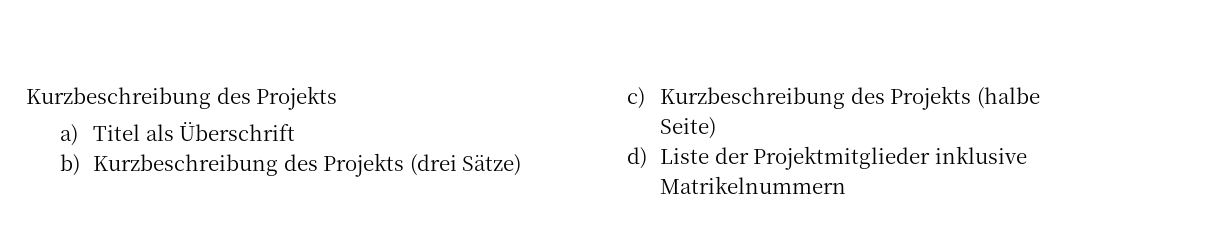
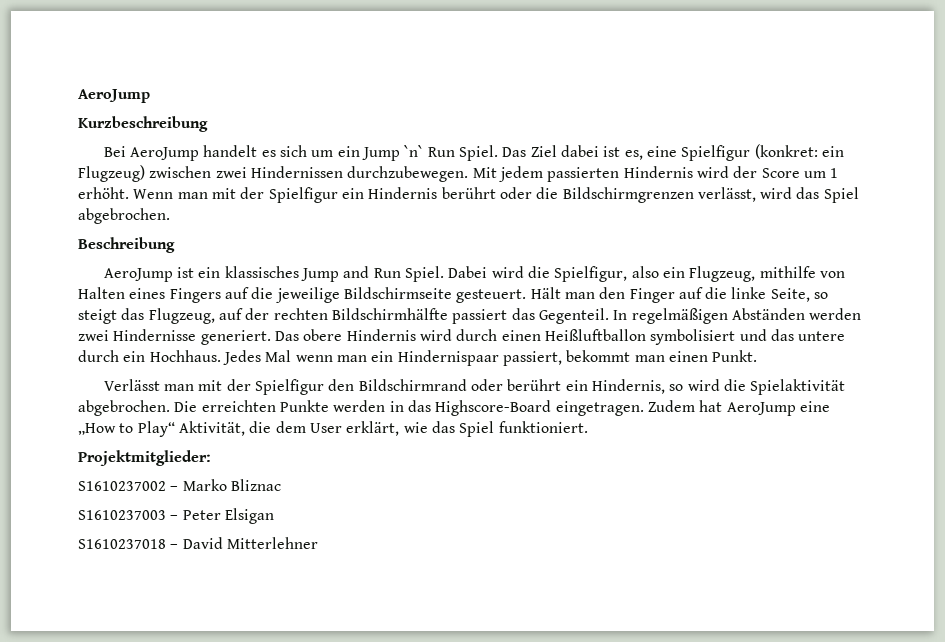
[26,86,338,110] [59,122,296,146] [59,153,522,177] [626,86,1040,110] [660,117,717,139] [626,146,1027,170] [660,176,847,194] Kurzbeschreibung des Projekts // a) Titel als Überschrift // b) Kurzbeschreibung des Projekts (drei Sätze) // c) Kurzbeschreibung des Projekts (halbe Seite) // d) Liste der Projektmitglieder inklusive Matrikelnummern -> [78,89,150,103] [78,116,208,132] [103,144,844,161] [78,165,839,182] [78,187,859,203] [78,208,170,224] [78,237,175,253] [103,266,845,282] [78,287,829,303] [78,308,862,324] [78,329,846,345] [78,350,758,366] [103,379,846,395] [78,400,830,416] [78,421,588,437] [78,450,211,466] [78,479,281,491] [78,508,274,524] [78,537,318,549] AeroJump // Kurzbeschreibung // Bei AeroJump handelt es sich um ein Jump `n` Run Spiel. Das Ziel dabei ist es, eine Spielfigur (konkret: ein Flugzeug) zwischen zwei Hindernissen durchzubewegen. Mit jedem passierten Hindernis wird der Score um 1 erhöht. Wenn man mit der Spielfigur ein Hindernis berührt oder die Bildschirmgrenzen verlässt, wird das Spiel abgebrochen. // Beschreibung // AeroJump ist ein klassisches Jump and Run Spiel. Dabei wird die Spielfigur, also ein Flugzeug, mithilfe von Halten eines Fingers auf die jeweilige Bildschirmseite gesteuert. Hält man den Finger auf die linke Seite, so steigt das Flugzeug, auf der rechten Bildschirmhälfte passiert das Gegenteil. In regelmäßigen Abständen werden zwei Hindernisse generiert. Das obere Hindernis wird durch einen Heißluftballon symbolisiert und das untere durch ein Hochhaus. Jedes Mal wenn man ein Hindernispaar passiert, bekommt man einen Punkt. // Verlässt man mit der Spielfigur den Bildschirmrand oder berührt ein Hindernis, so wird die Spielaktivität abgebrochen. Die erreichten Punkte werden in das Highscore-Board eingetragen. Zudem hat AeroJump eine „How to Play“ Aktivität, die dem User erklärt, wie das Spiel funktioniert. // Projektmitglieder: // S1610237002 – Marko Bliznac // S1610237003 – Peter Elsigan // S1610237018 – David Mitterlehner

